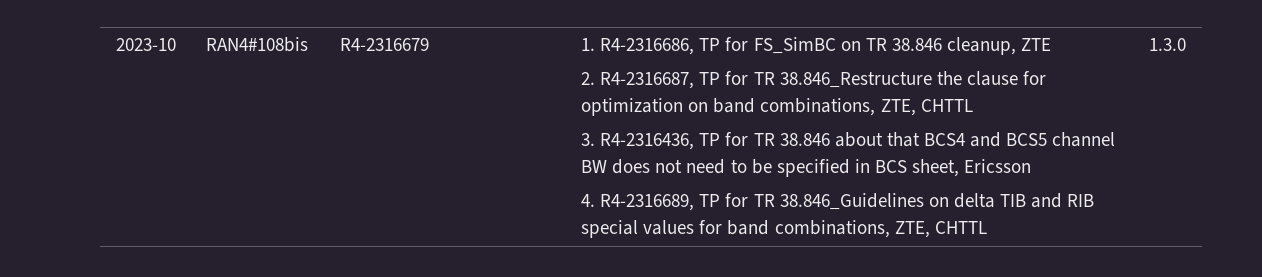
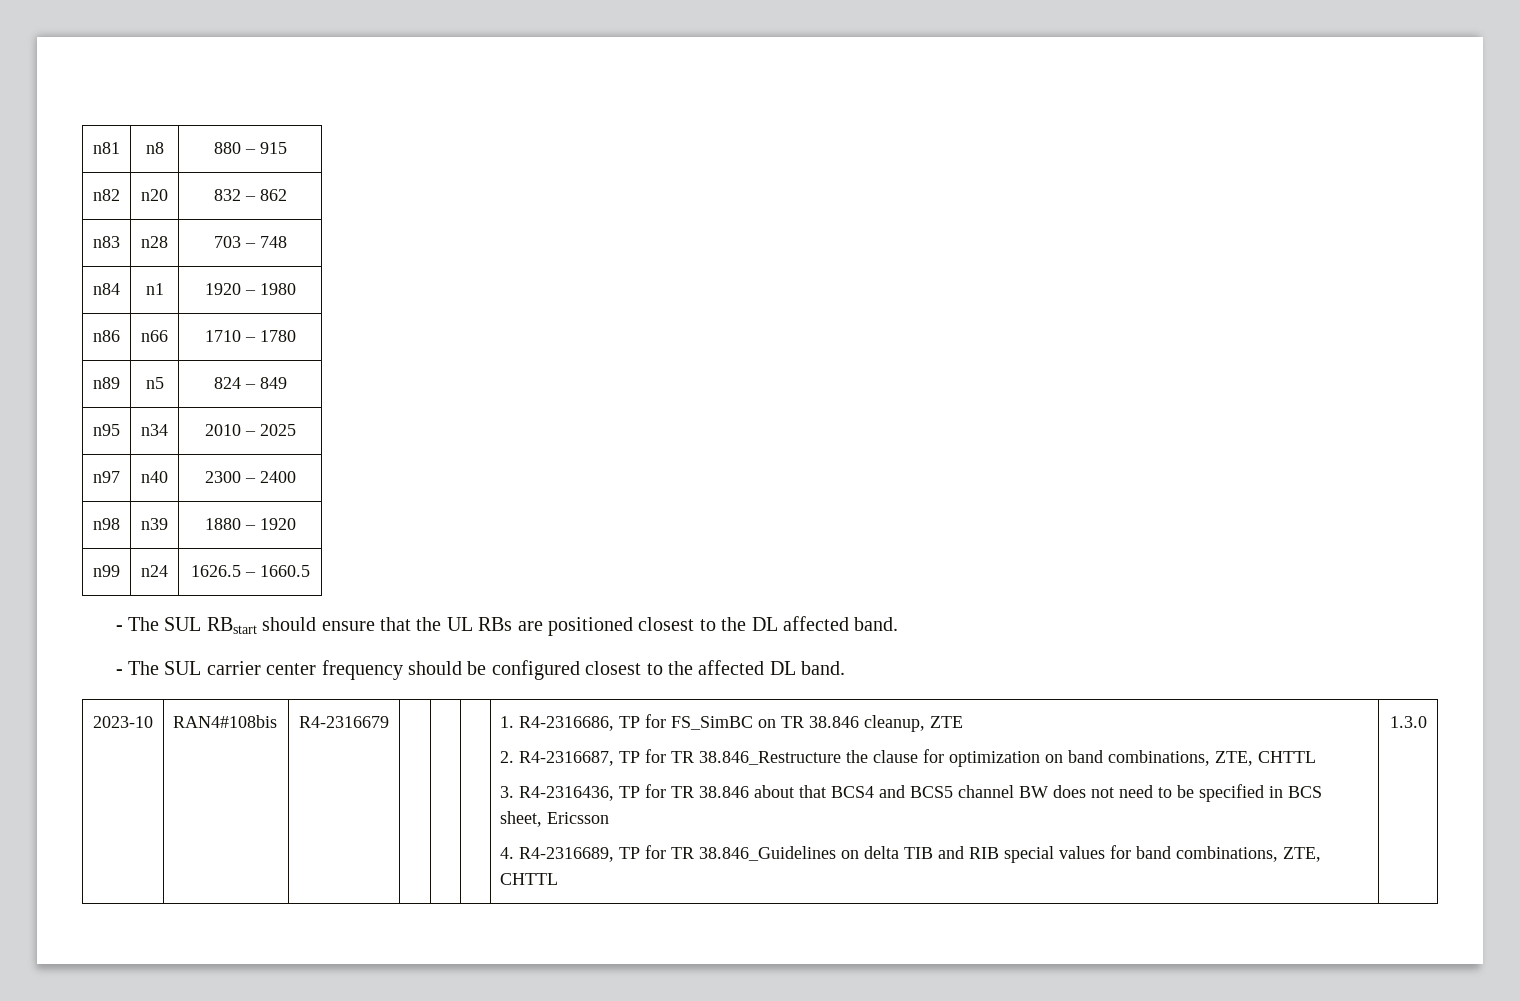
(116, 44) none -> [93,142,120,154] [145,142,164,154] [213,142,287,154] [93,189,120,201] [141,189,168,201] [213,189,287,201] [93,236,120,248] [141,236,168,248] [213,236,287,248] [93,283,120,295] [145,283,164,295] [204,283,296,295] [93,330,120,342] [141,330,168,342] [204,330,296,342] [93,377,120,389] [145,377,164,389] [213,377,287,389] [93,424,120,436] [141,424,168,436] [204,424,296,436] [93,471,120,483] [141,471,168,483] [204,471,296,483] [93,518,120,530] [141,518,168,530] [204,518,296,530] [93,565,120,577] [141,565,168,577] [190,565,310,577] [115,616,899,636] [115,660,846,680] n81 | n8 | 880 – 915 // n82 | n20 | 832 – 862 // n83 | n28 | 703 – 748 // n84 | n1 | 1920 – 1980 // n86 | n66 | 1710 – 1780 // n89 | n5 | 824 – 849 // n95 | n34 | 2010 – 2025 // n97 | n40 | 2300 – 2400 // n98 | n39 | 1880 – 1920 // n99 | n24 | 1626.5 – 1660.5 // - The SUL RBstart should ensure that the UL RBs are positioned closest to the DL affected band. // - The SUL carrier center frequency should be configured closest to the affected DL band. //

